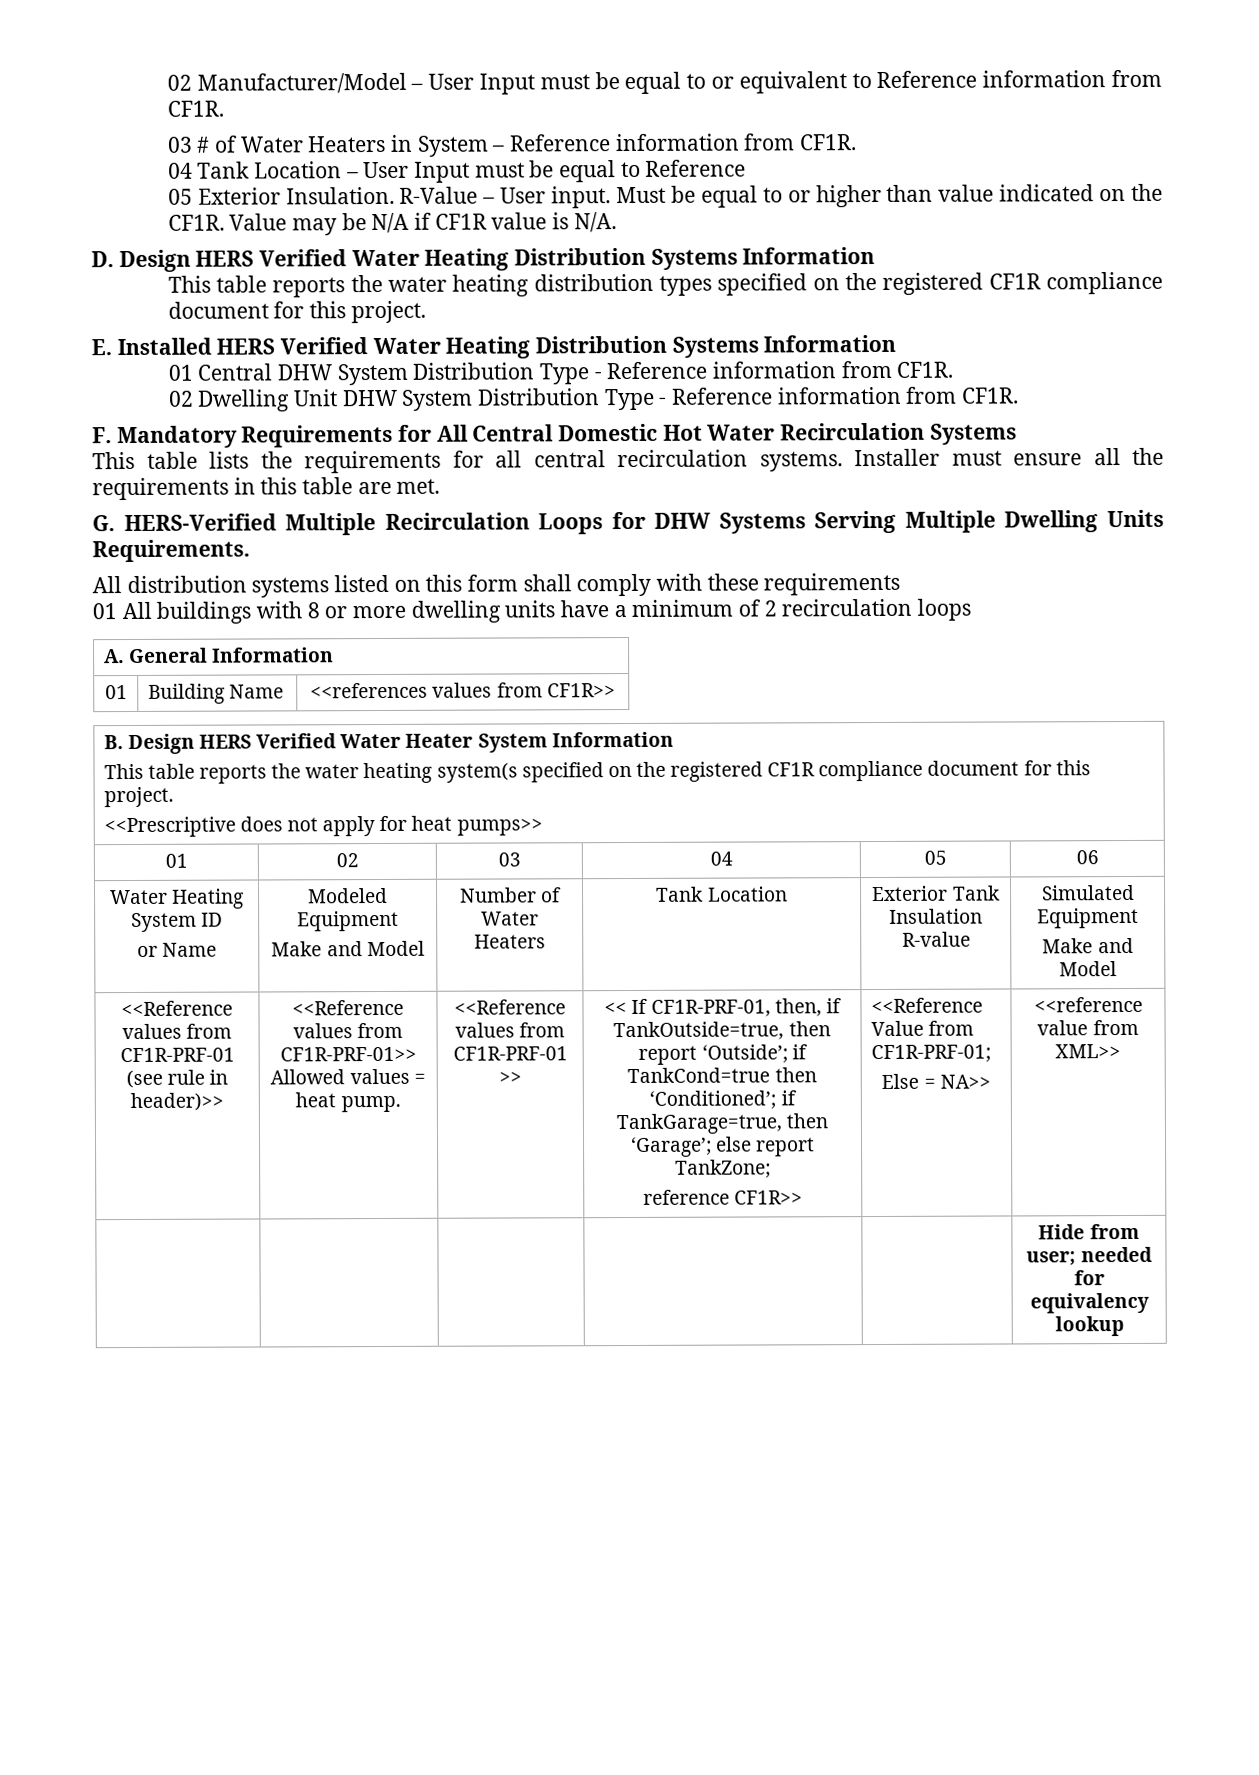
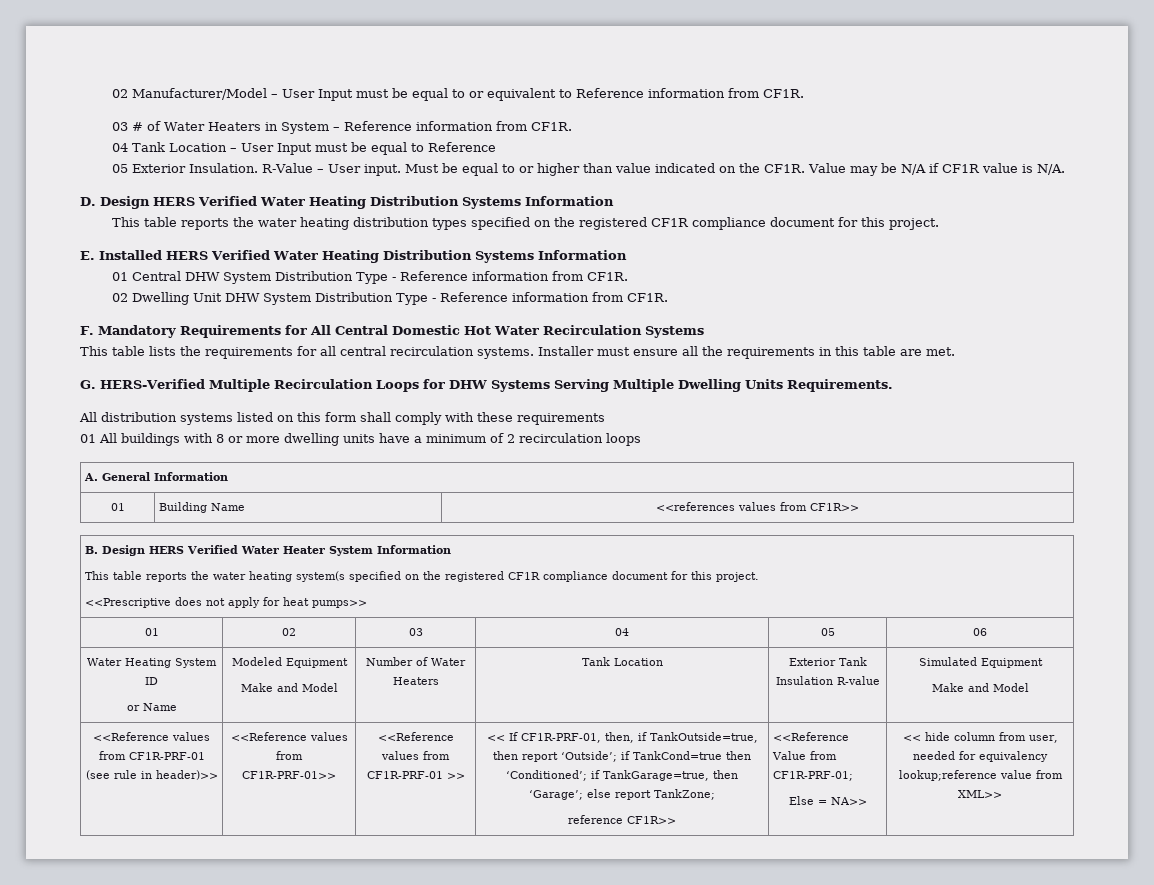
[270,1068,426,1085] [295,1092,401,1113] Allowed values = heat pump. -> (336, 775) none
[1033,996,1143,1013] [1037,1019,1139,1036] [1055,1044,1121,1059] [1038,1223,1140,1240] [1026,1246,1153,1266] [1073,1270,1105,1286] [1029,1292,1149,1314] [1054,1316,1124,1337] <<reference value from XML>> // | | | | | Hide from user; needed for equivalency lookup -> [902,732,1058,743] [913,751,1048,762] [898,770,1063,781] [958,790,1002,798] << hide column from user, needed for equivalency lookup;reference value from XML>>

